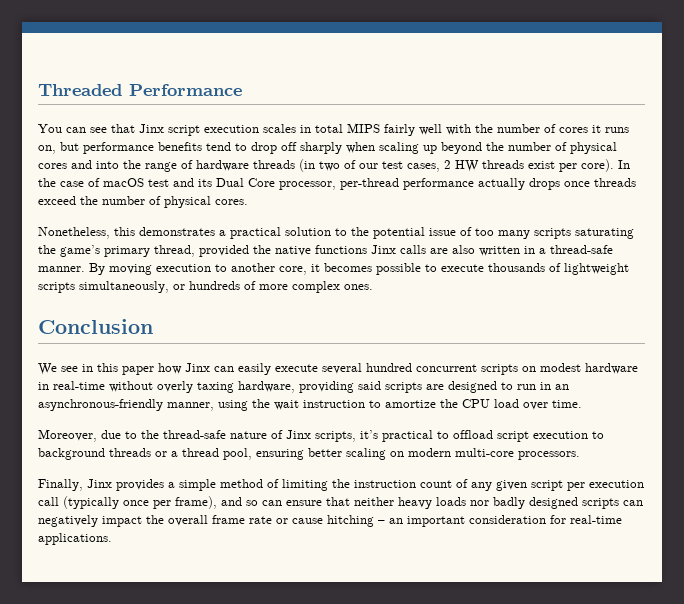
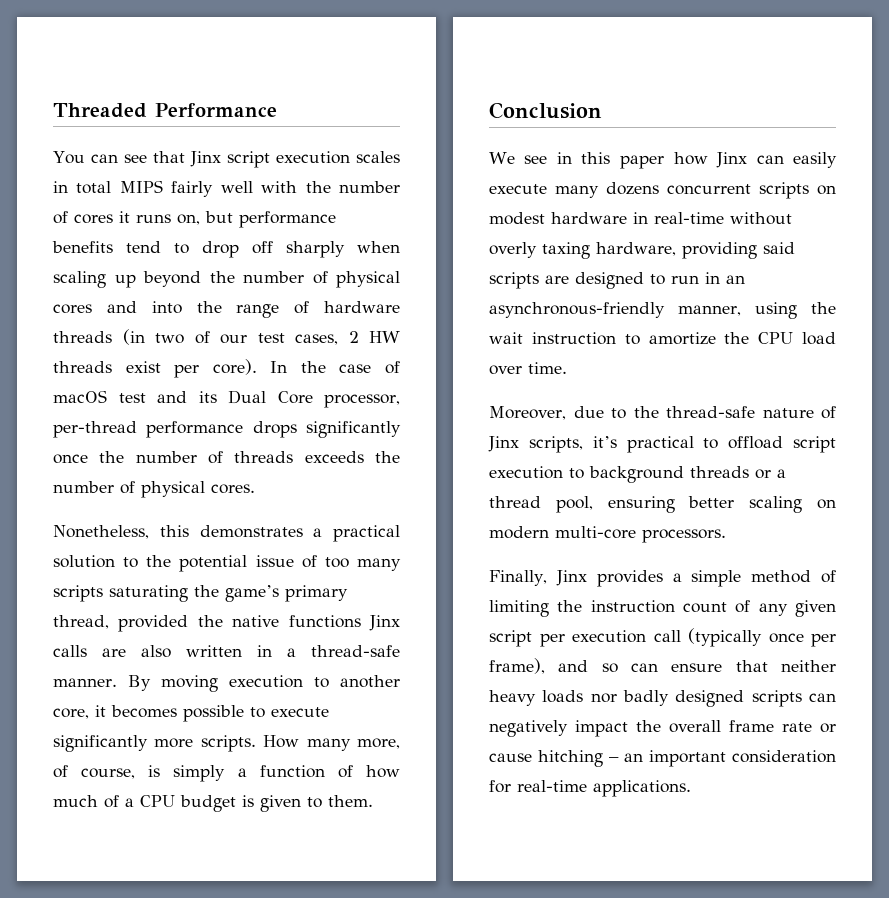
[478,178,636,190] [38,196,76,205] actually drops once threads exceed -> [252,421,401,438] [53,451,364,464] drops significantly once the number of threads exceeds
[488,263,629,275] [38,281,373,293] thousands of lightweight scripts simultaneously, or hundreds of more complex ones. -> [53,735,400,752] [53,765,400,782] [53,795,373,812] significantly more scripts. How many more, of course, is simply a function of how much of a CPU budget is given to them.
[322,363,412,374] several hundred -> [555,182,659,198] many dozens

